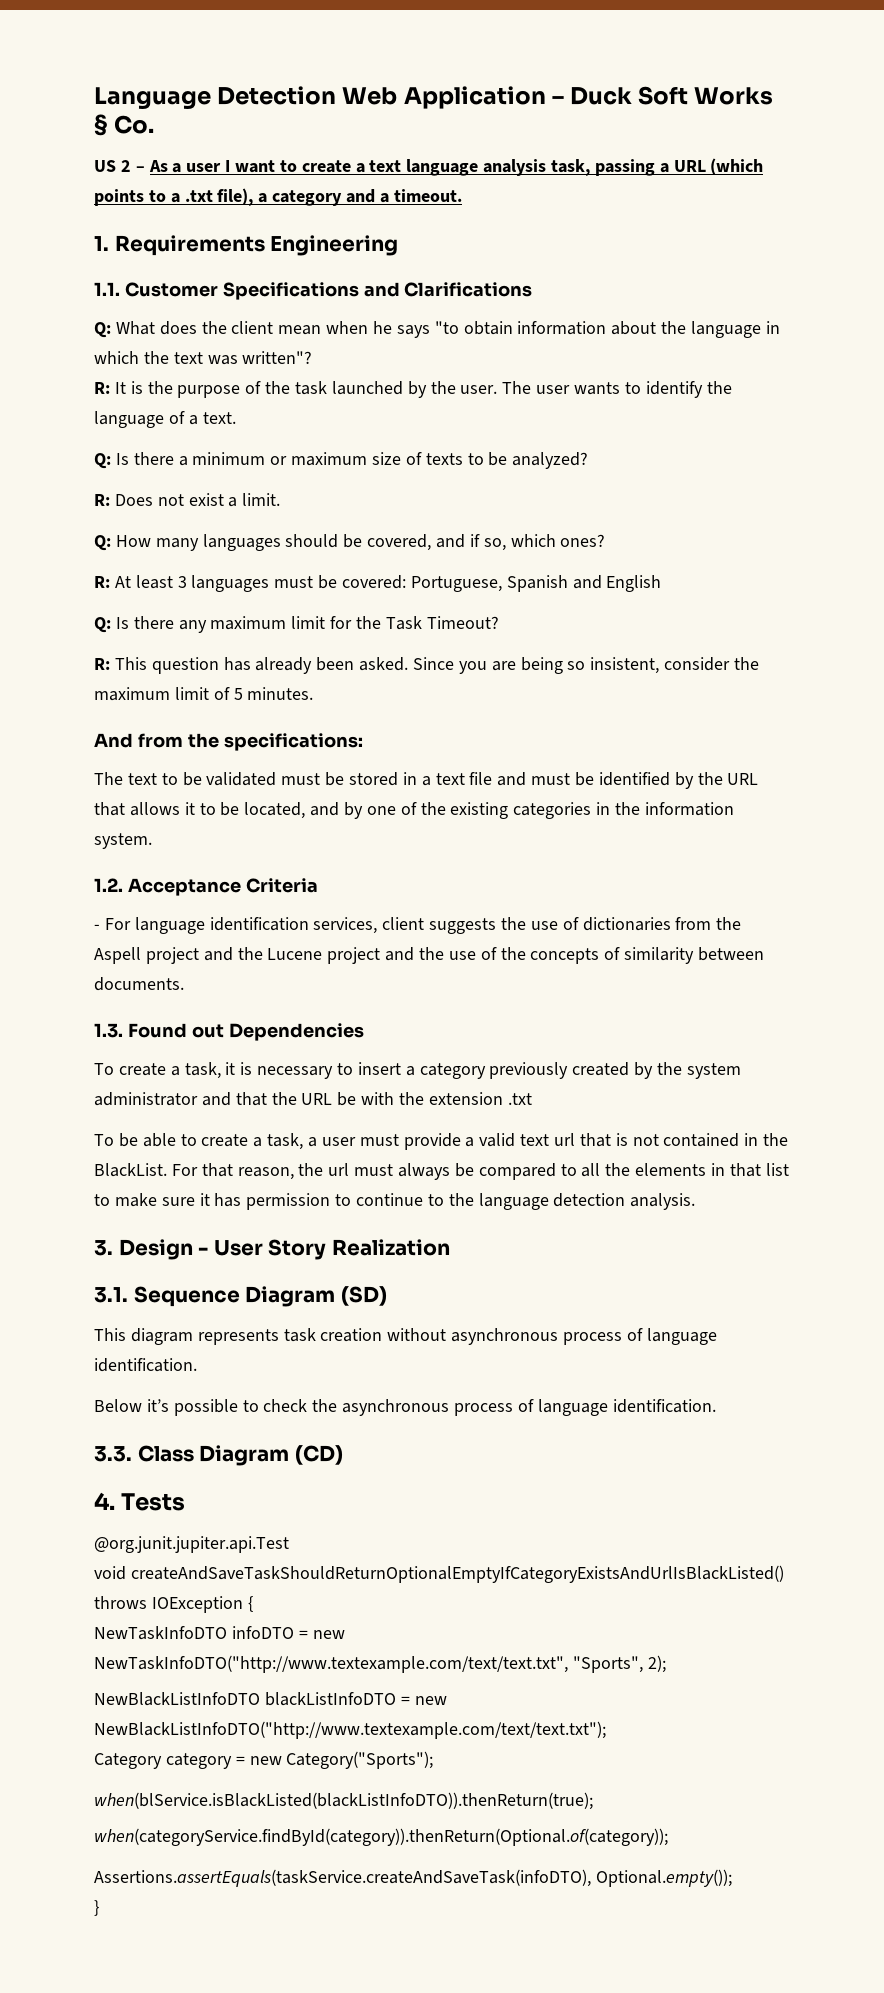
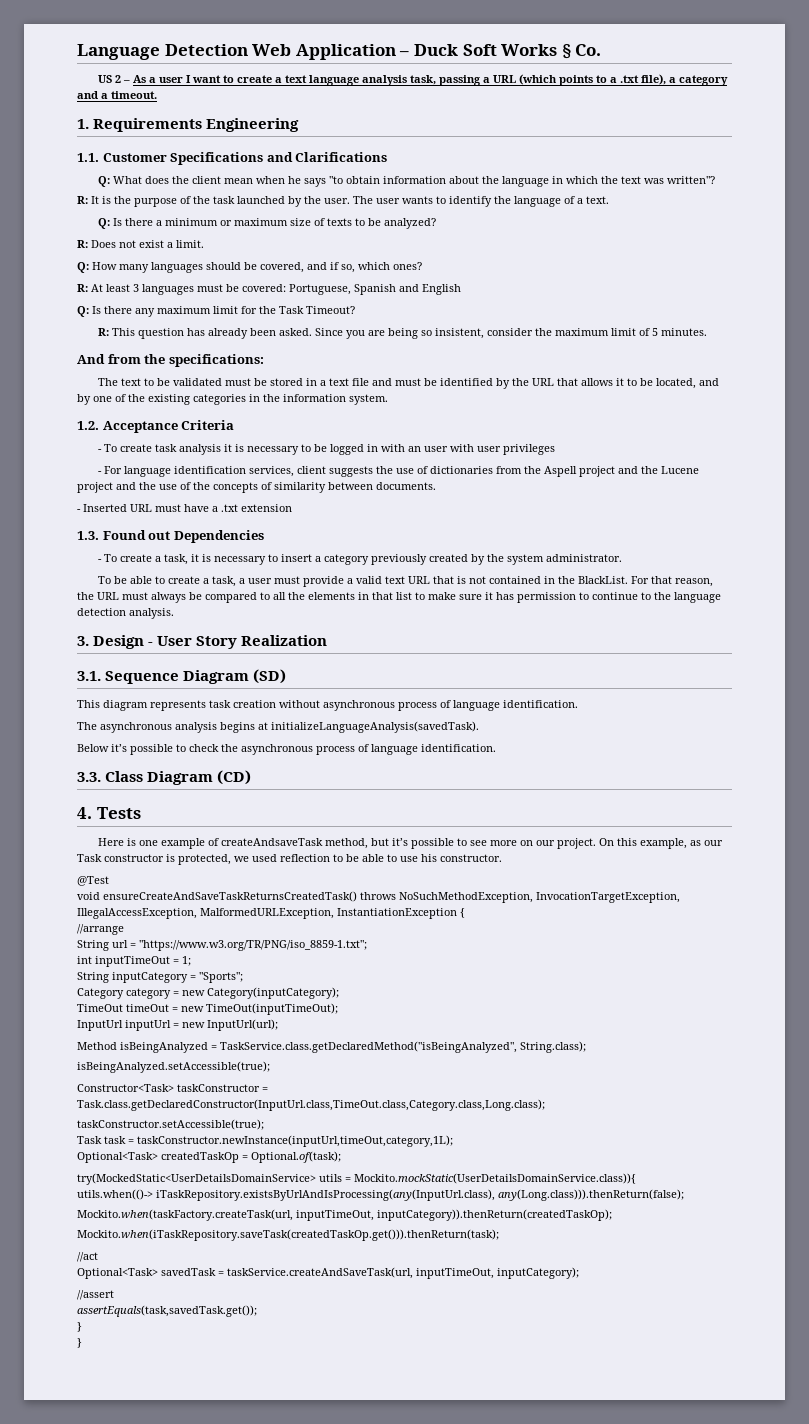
(318, 885) none -> [98,444,556,455] // - To create task analysis it is necessary to be logged in with an user with user privileges
(184, 984) none -> [77,504,292,512] // - Inserted URL must have a .txt extension
(364, 1032) none -> [98,559,103,562] -
[94,1092,532,1106] administrator and that the URL be with the extension .txt -> [546,554,623,562] administrator.
[554,1133,576,1146] url -> [408,576,431,584] URL
[328,1163,350,1176] url -> [97,592,119,600] URL
(197, 1365) none -> [77,721,479,733] // The asynchronous analysis begins at initializeLanguageAnalysis(savedTask).
[94,1536,289,1553] [94,1565,784,1583] [94,1596,253,1613] [94,1626,345,1640] [94,1655,666,1673] [94,1692,447,1706] [94,1721,606,1739] [94,1751,434,1769] [94,1792,593,1810] [94,1828,668,1846] [94,1869,732,1887] [94,1900,99,1916] @org.junit.jupiter.api.Test // void createAndSaveTaskShouldReturnOptionalEmptyIfCategoryExistsAndUrlIsBlackListed() throws IOException { // NewTaskInfoDTO infoDTO = new NewTaskInfoDTO("http://www.textexample.com/text/text.txt", "Sports", 2); // NewBlackListInfoDTO blackListInfoDTO = new NewBlackListInfoDTO("http://www.textexample.com/text/text.txt"); // Category category = new Category("Sports"); // when(blService.isBlackListed(blackListInfoDTO)).thenReturn(true); // when(categoryService.findById(category)).thenReturn(Optional.of(category)); // Assertions.assertEquals(taskService.createAndSaveTask(infoDTO), Optional.empty()); // } -> [98,838,724,849] [77,854,502,865] [77,876,109,886] [77,891,680,903] [77,908,465,919] [77,924,124,935] [77,940,367,951] [77,956,191,967] [77,972,243,983] [77,987,339,999] [77,1003,338,1015] [77,1019,278,1031] [77,1041,586,1053] [77,1061,270,1073] [77,1084,268,1092] [77,1099,545,1111] [77,1119,264,1130] [77,1135,453,1147] [77,1151,341,1163] [77,1173,636,1185] [77,1189,684,1201] [77,1209,612,1221] [77,1229,499,1241] [77,1252,98,1262] [77,1267,579,1279] [77,1290,114,1300] [77,1305,257,1317] [77,1322,82,1332] [77,1338,82,1348] Here is one example of createAndsaveTask method, but it’s possible to see more on our project. On this example, as our Task constructor is protected, we used reflection to be able to use his constructor. // @Test // void ensureCreateAndSaveTaskReturnsCreatedTask() throws NoSuchMethodException, InvocationTargetException, IllegalAccessException, MalformedURLException, InstantiationException { // //arrange // String url = "https://www.w3.org/TR/PNG/iso_8859-1.txt"; // int inputTimeOut = 1; // String inputCategory = "Sports"; // Category category = new Category(inputCategory); // TimeOut timeOut = new TimeOut(inputTimeOut); // InputUrl inputUrl = new InputUrl(url); // Method isBeingAnalyzed = TaskService.class.getDeclaredMethod("isBeingAnalyzed", String.class); // isBeingAnalyzed.setAccessible(true); // Constructor<Task> taskConstructor = Task.class.getDeclaredConstructor(InputUrl.class,TimeOut.class,Category.class,Long.class); // taskConstructor.setAccessible(true); // Task task = taskConstructor.newInstance(inputUrl,timeOut,category,1L); // Optional<Task> createdTaskOp = Optional.of(task); // try(MockedStatic<UserDetailsDomainService> utils = Mockito.mockStatic(UserDetailsDomainService.class)){ // utils.when(()-> iTaskRepository.existsByUrlAndIsProcessing(any(InputUrl.class), any(Long.class))).thenReturn(false); // Mockito.when(taskFactory.createTask(url, inputTimeOut, inputCategory)).thenReturn(createdTaskOp); // Mockito.when(iTaskRepository.saveTask(createdTaskOp.get())).thenReturn(task); // //act // Optional<Task> savedTask = taskService.createAndSaveTask(url, inputTimeOut, inputCategory); // //assert // assertEquals(task,savedTask.get()); // } // }

